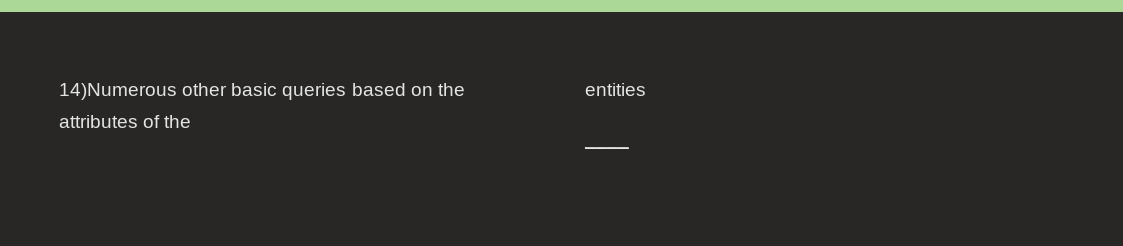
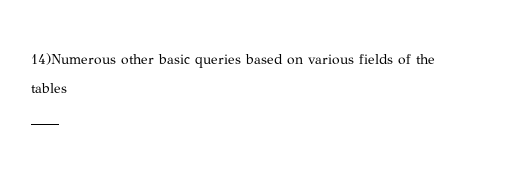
[437,83,465,96] [59,115,138,128] the attributes -> [308,54,393,65] various fields
[585,83,646,96] entities -> [31,83,67,93] tables

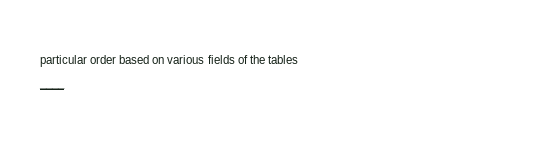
[31,53,241,68] 14)Numerous other basic queries -> [40,55,117,67] particular order
(435, 59) // -> (265, 59) none

